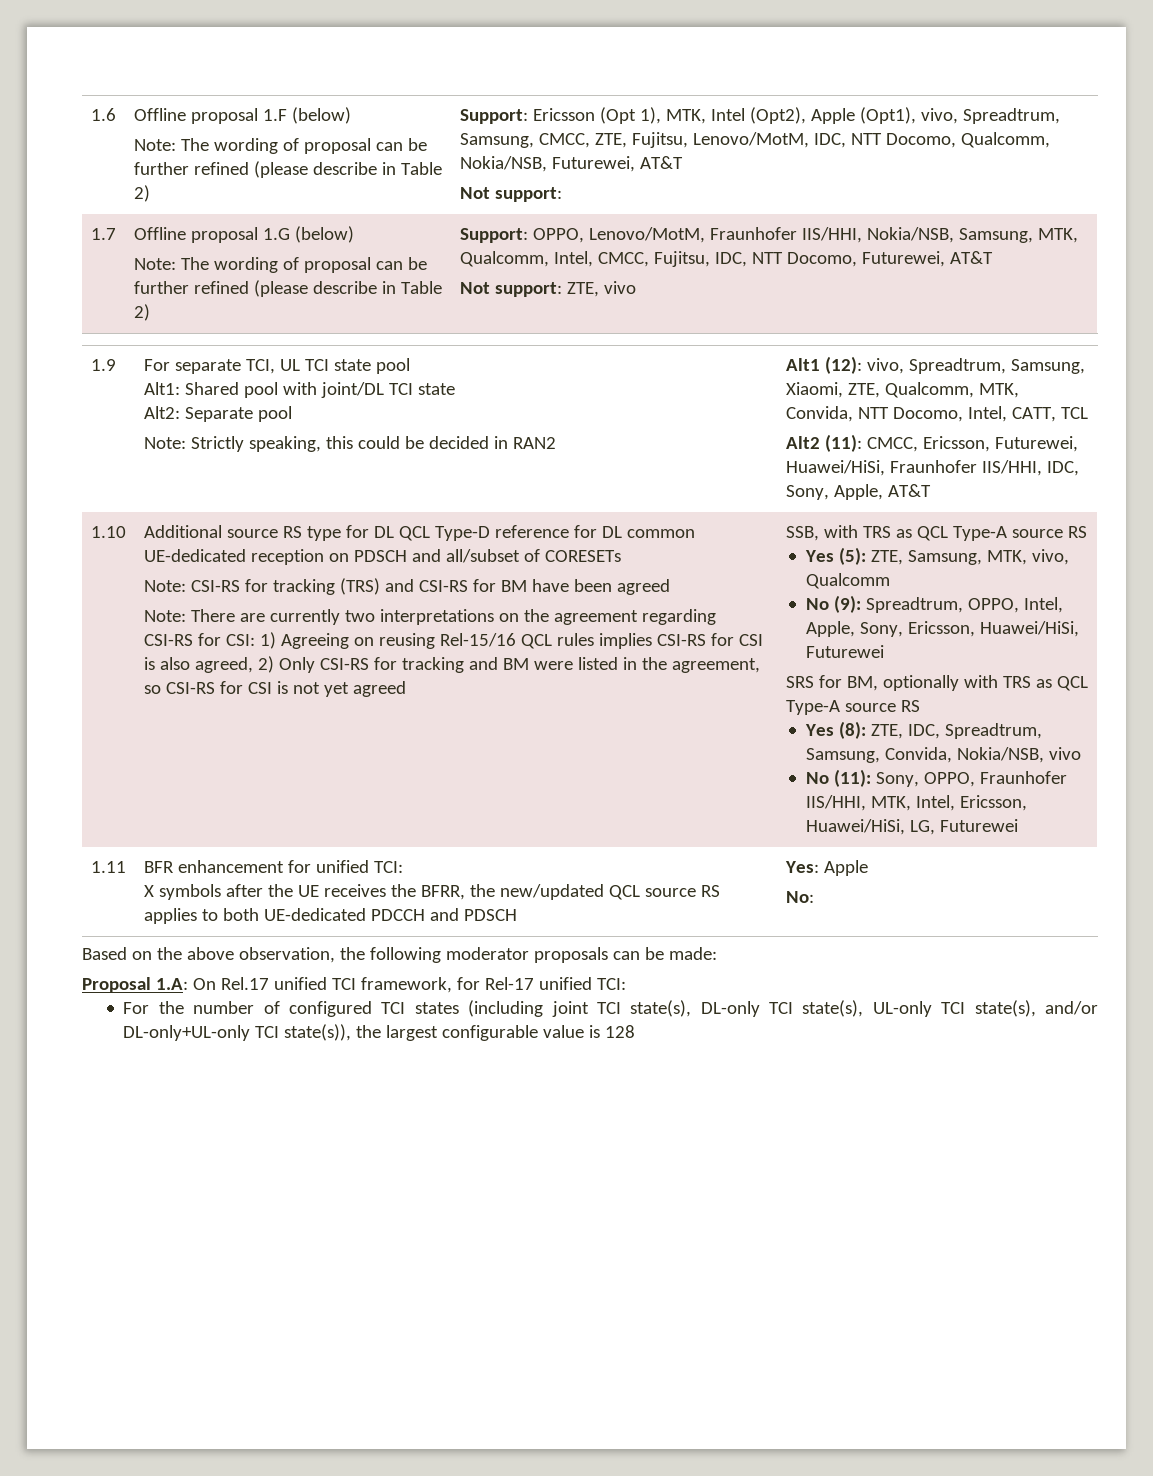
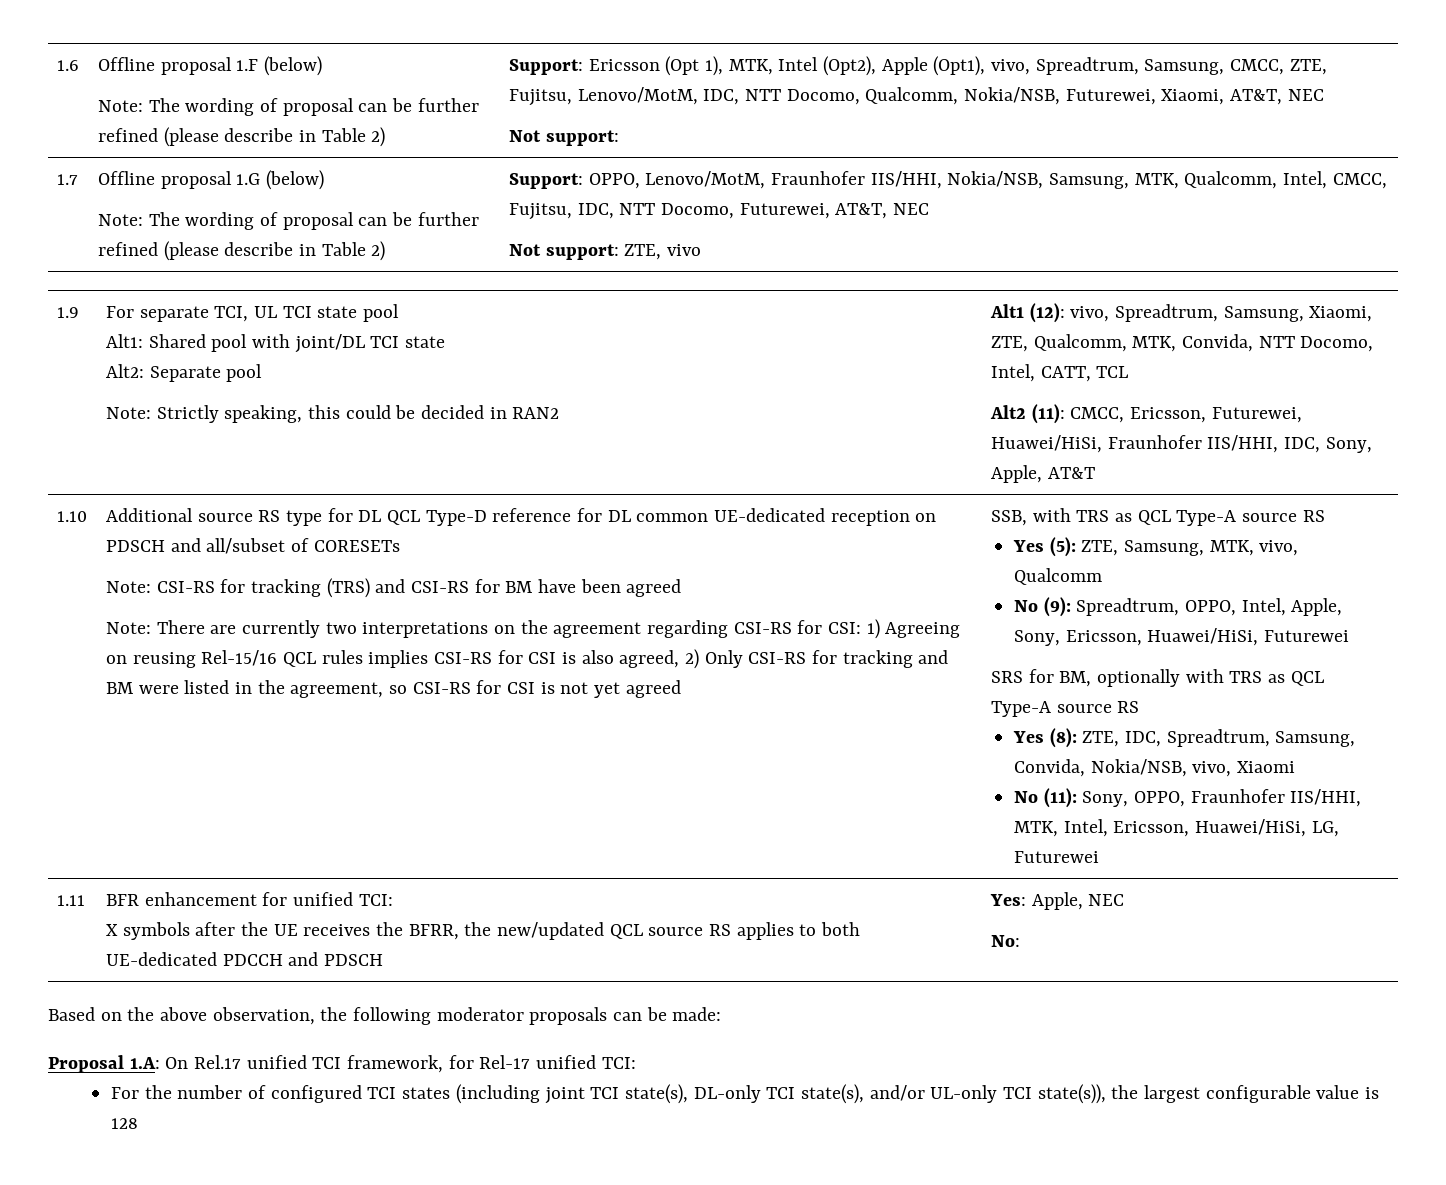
[639,156,683,169] AT&T -> [1161,89,1324,105] Xiaomi, AT&T, NEC
[949,251,993,264] AT&T -> [835,203,930,219] AT&T, NEC
[1048,747,1081,760] vivo -> [1192,761,1296,777] vivo, Xiaomi
[823,860,868,876] Apple -> [1031,892,1125,910] Apple, NEC
(864, 1008) none -> [869,1085,925,1101] and/or
[974,1000,1098,1017] [123,1025,280,1041] state(s), and/or DL-only+UL-only TCI -> (1032, 1093) none

